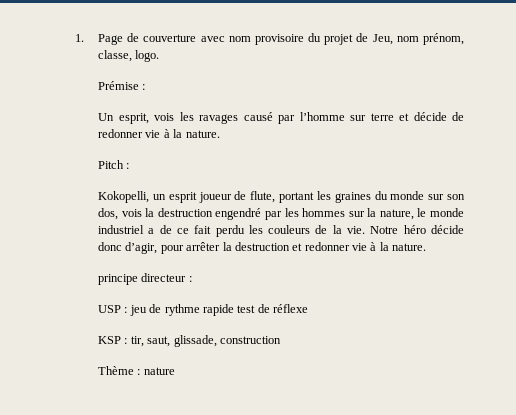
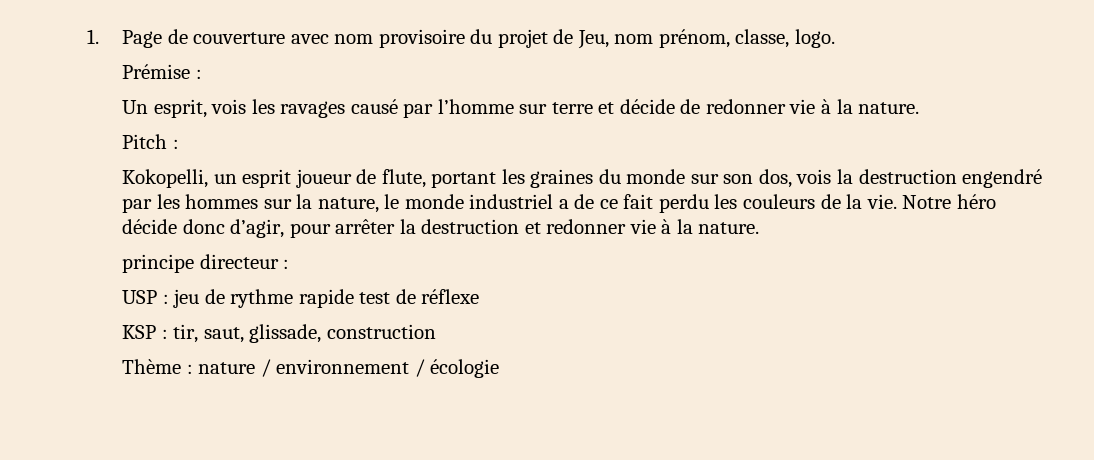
(175, 371) none -> [260,359,500,378] / environnement / écologie

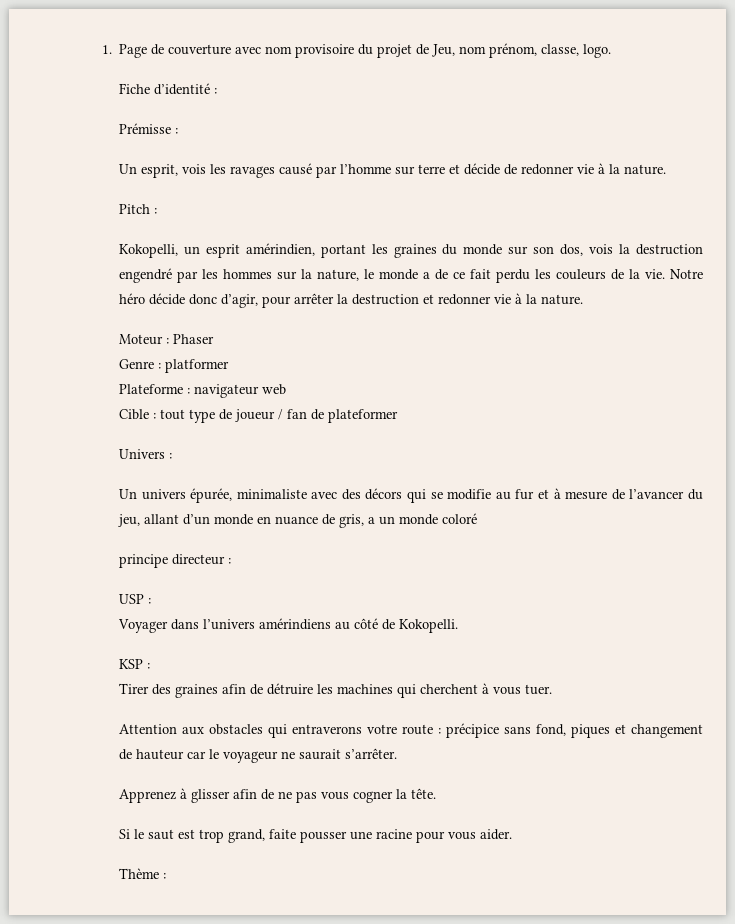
[121,64,190,79] Prémise -> [118,83,217,95] [118,123,171,134] Fiche d’identité : // Prémisse
[295,169,426,188] joueur de flute, -> [245,243,315,256] amérindien,
[469,194,554,209] industriel -> (418, 274) none
(760, 228) none -> [118,334,214,345] [118,359,229,373] [118,384,286,398] [118,409,398,423] [118,449,172,459] [118,488,703,503] [117,513,477,528] // Moteur : Phaser // Genre : platformer // Plateforme : navigateur web // Cible : tout type de joueur / fan de plateformer // Univers : // Un univers épurée, minimaliste avec des décors qui se modifie au fur et à mesure de l’avancer du jeu, allant d’un monde en nuance de gris, a un monde coloré
[173,289,480,308] [121,324,436,343] [121,359,500,378] jeu de rythme rapide test de réflexe // KSP : tir, saut, glissade, construction // Thème : nature / environnement / écologie -> [117,618,458,633] [118,659,150,669] [118,683,552,698] [118,723,703,738] [118,748,397,763] [118,788,436,803] [118,829,512,843] [118,868,166,879] // Voyager dans l’univers amérindiens au côté de Kokopelli. // KSP : // Tirer des graines afin de détruire les machines qui cherchent à vous tuer. // Attention aux obstacles qui entraverons votre route : précipice sans fond, piques et changement de hauteur car le voyageur ne saurait s’arrêter. // Apprenez à glisser afin de ne pas vous cogner la tête. // Si le saut est trop grand, faite pousser une racine pour vous aider. // Thème :

